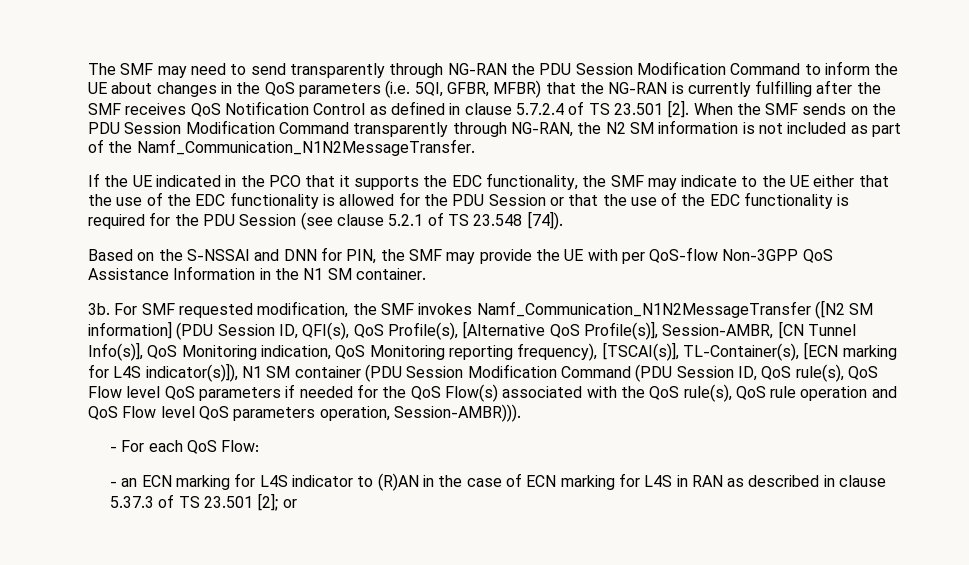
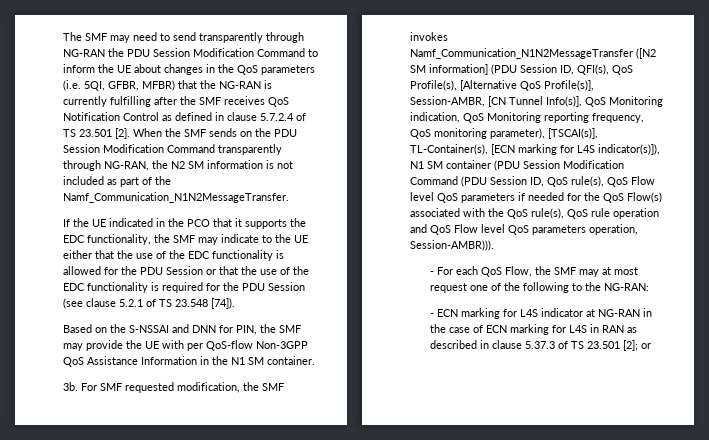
[517,343,598,361] frequency), -> [592,113,645,123] [410,128,546,139] frequency, QoS monitoring parameter),
[221,440,260,452] [110,478,138,487] Flow: // - an -> [505,266,639,277] [430,282,650,293] [430,313,435,317] Flow, the SMF may at most request one of the following to the NG-RAN: // -
[357,473,419,491] to (R)AN -> [586,309,641,317] at NG-RAN

